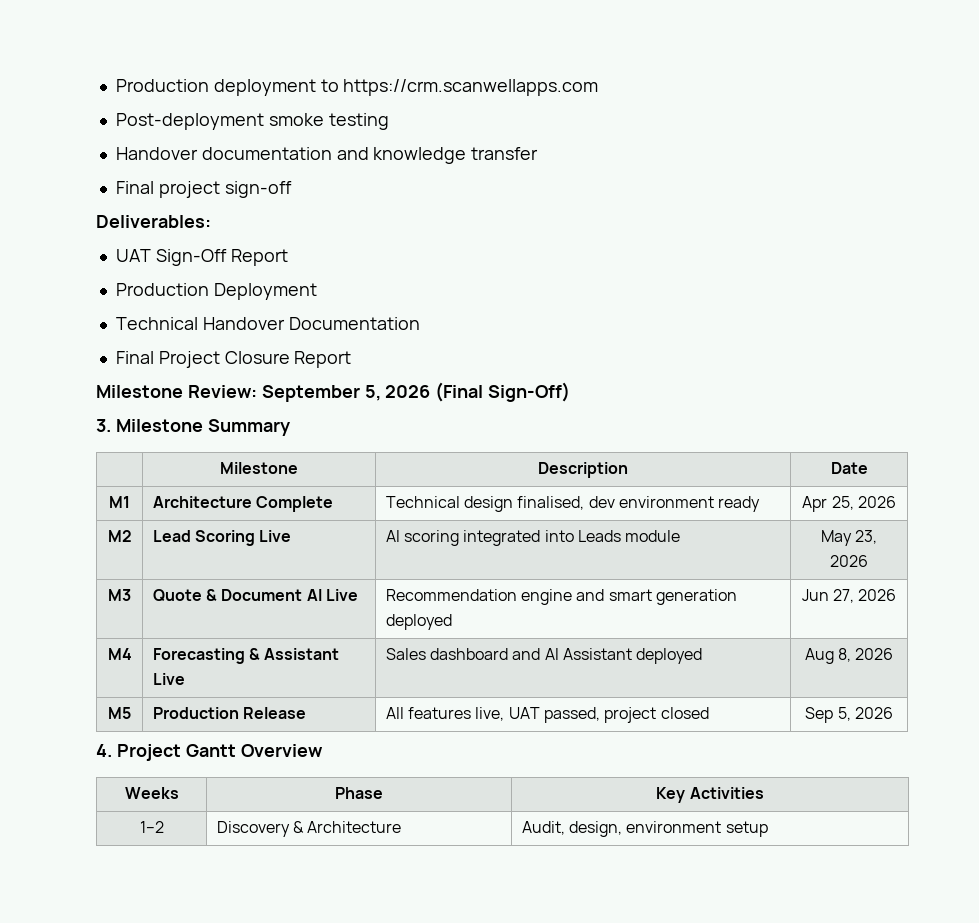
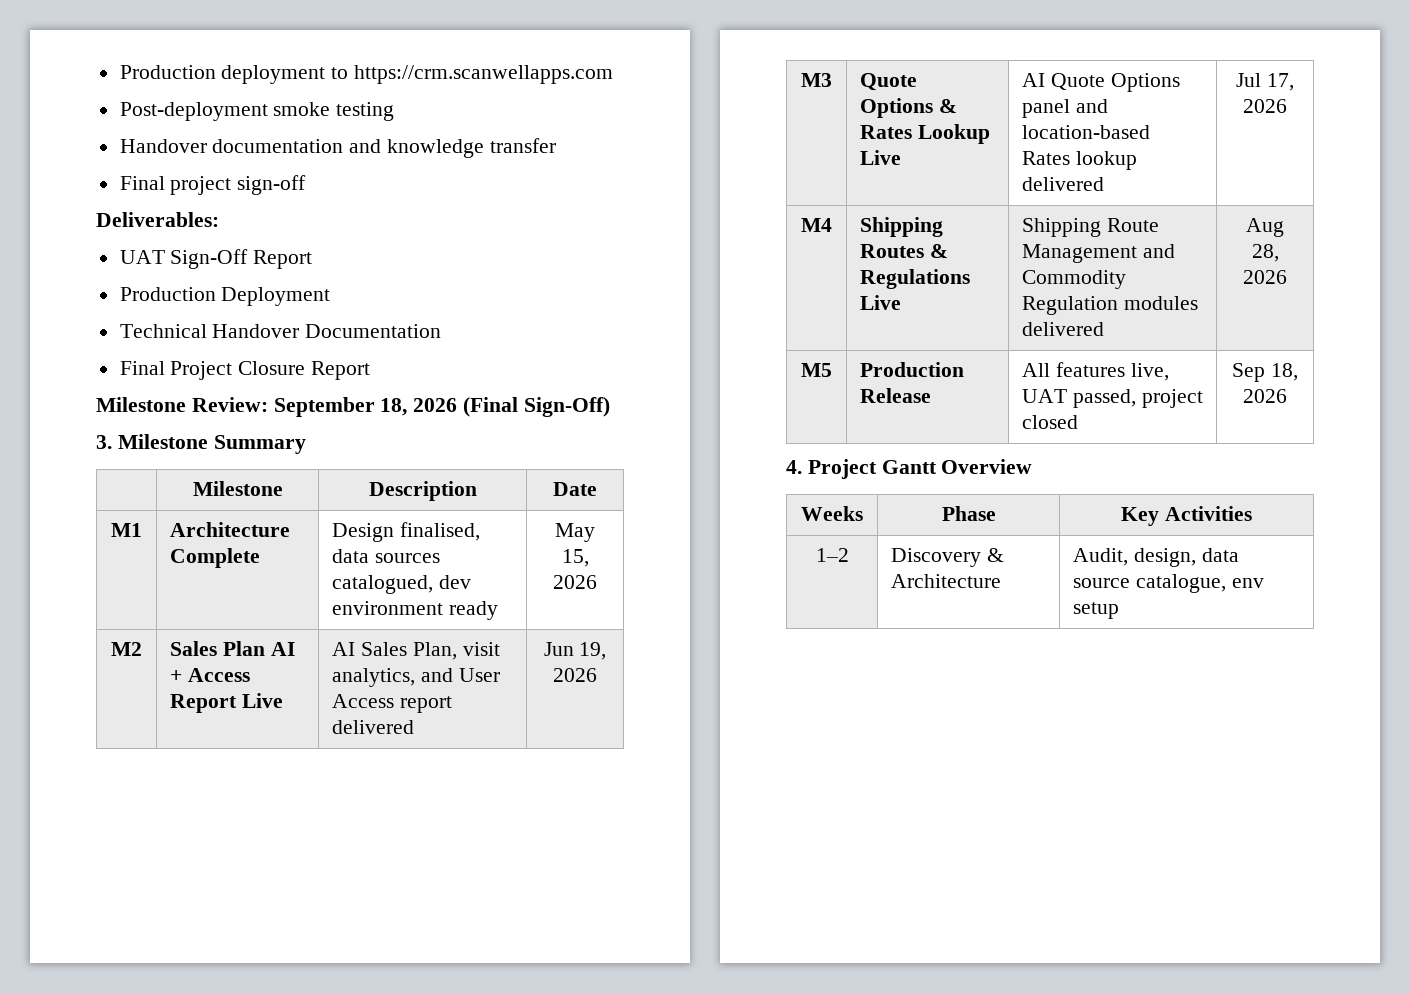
[364,385,381,401] 5, -> [380,398,408,416] 18,
[385,496,585,512] Technical design finalised, -> [332,522,480,542] [332,549,440,563] [332,575,434,594] Design finalised, data sources catalogued,
[802,496,854,512] Apr 25, -> [555,523,595,542] [561,549,589,567] May 15,
[152,530,292,546] [385,530,681,546] [820,530,878,546] [830,555,868,567] [108,589,131,601] [152,589,358,602] [385,589,737,605] [385,614,452,630] [801,589,897,603] [107,648,132,660] [152,648,340,664] [152,673,185,685] [385,648,703,664] Lead Scoring Live | AI scoring integrated into Leads module | May 23, 2026 // M3 | Quote & Document AI Live | Recommendation engine and smart generation deployed | Jun 27, 2026 // M4 | Forecasting & Assistant Live | Sales dashboard and AI Assistant deployed -> [170,641,295,656] [170,668,250,682] [170,693,283,713] [332,642,500,660] [332,668,500,687] [332,694,452,713] [332,720,415,734] [543,642,607,660] [553,668,597,682] [801,73,832,87] [860,73,918,91] [860,98,957,118] [860,124,990,144] [860,150,902,165] [1022,73,1180,92] [1022,99,1108,118] [1022,125,1151,139] [1022,151,1137,170] [1022,177,1105,191] [1236,73,1294,91] [1243,99,1287,113] [801,218,832,232] [860,217,944,237] [860,244,948,258] [860,269,971,289] [860,295,902,310] [1022,218,1159,237] [1022,244,1175,263] [1022,270,1127,289] [1022,296,1198,315] [1022,322,1105,336] Sales Plan AI + Access Report Live | AI Sales Plan, visit analytics, and User Access report delivered | Jun 19, 2026 // M3 | Quote Options & Rates Lookup Live | AI Quote Options panel and location-based Rates lookup delivered | Jul 17, 2026 // M4 | Shipping Routes & Regulations Live | Shipping Route Management and Commodity Regulation modules delivered
[838,648,851,662] 8, -> [1251,244,1279,262] 28,
[837,707,851,721] 5, -> [1270,363,1298,381] 18,
[626,821,722,833] environment -> [1201,548,1239,562] [1073,574,1264,593] data source catalogue, env

